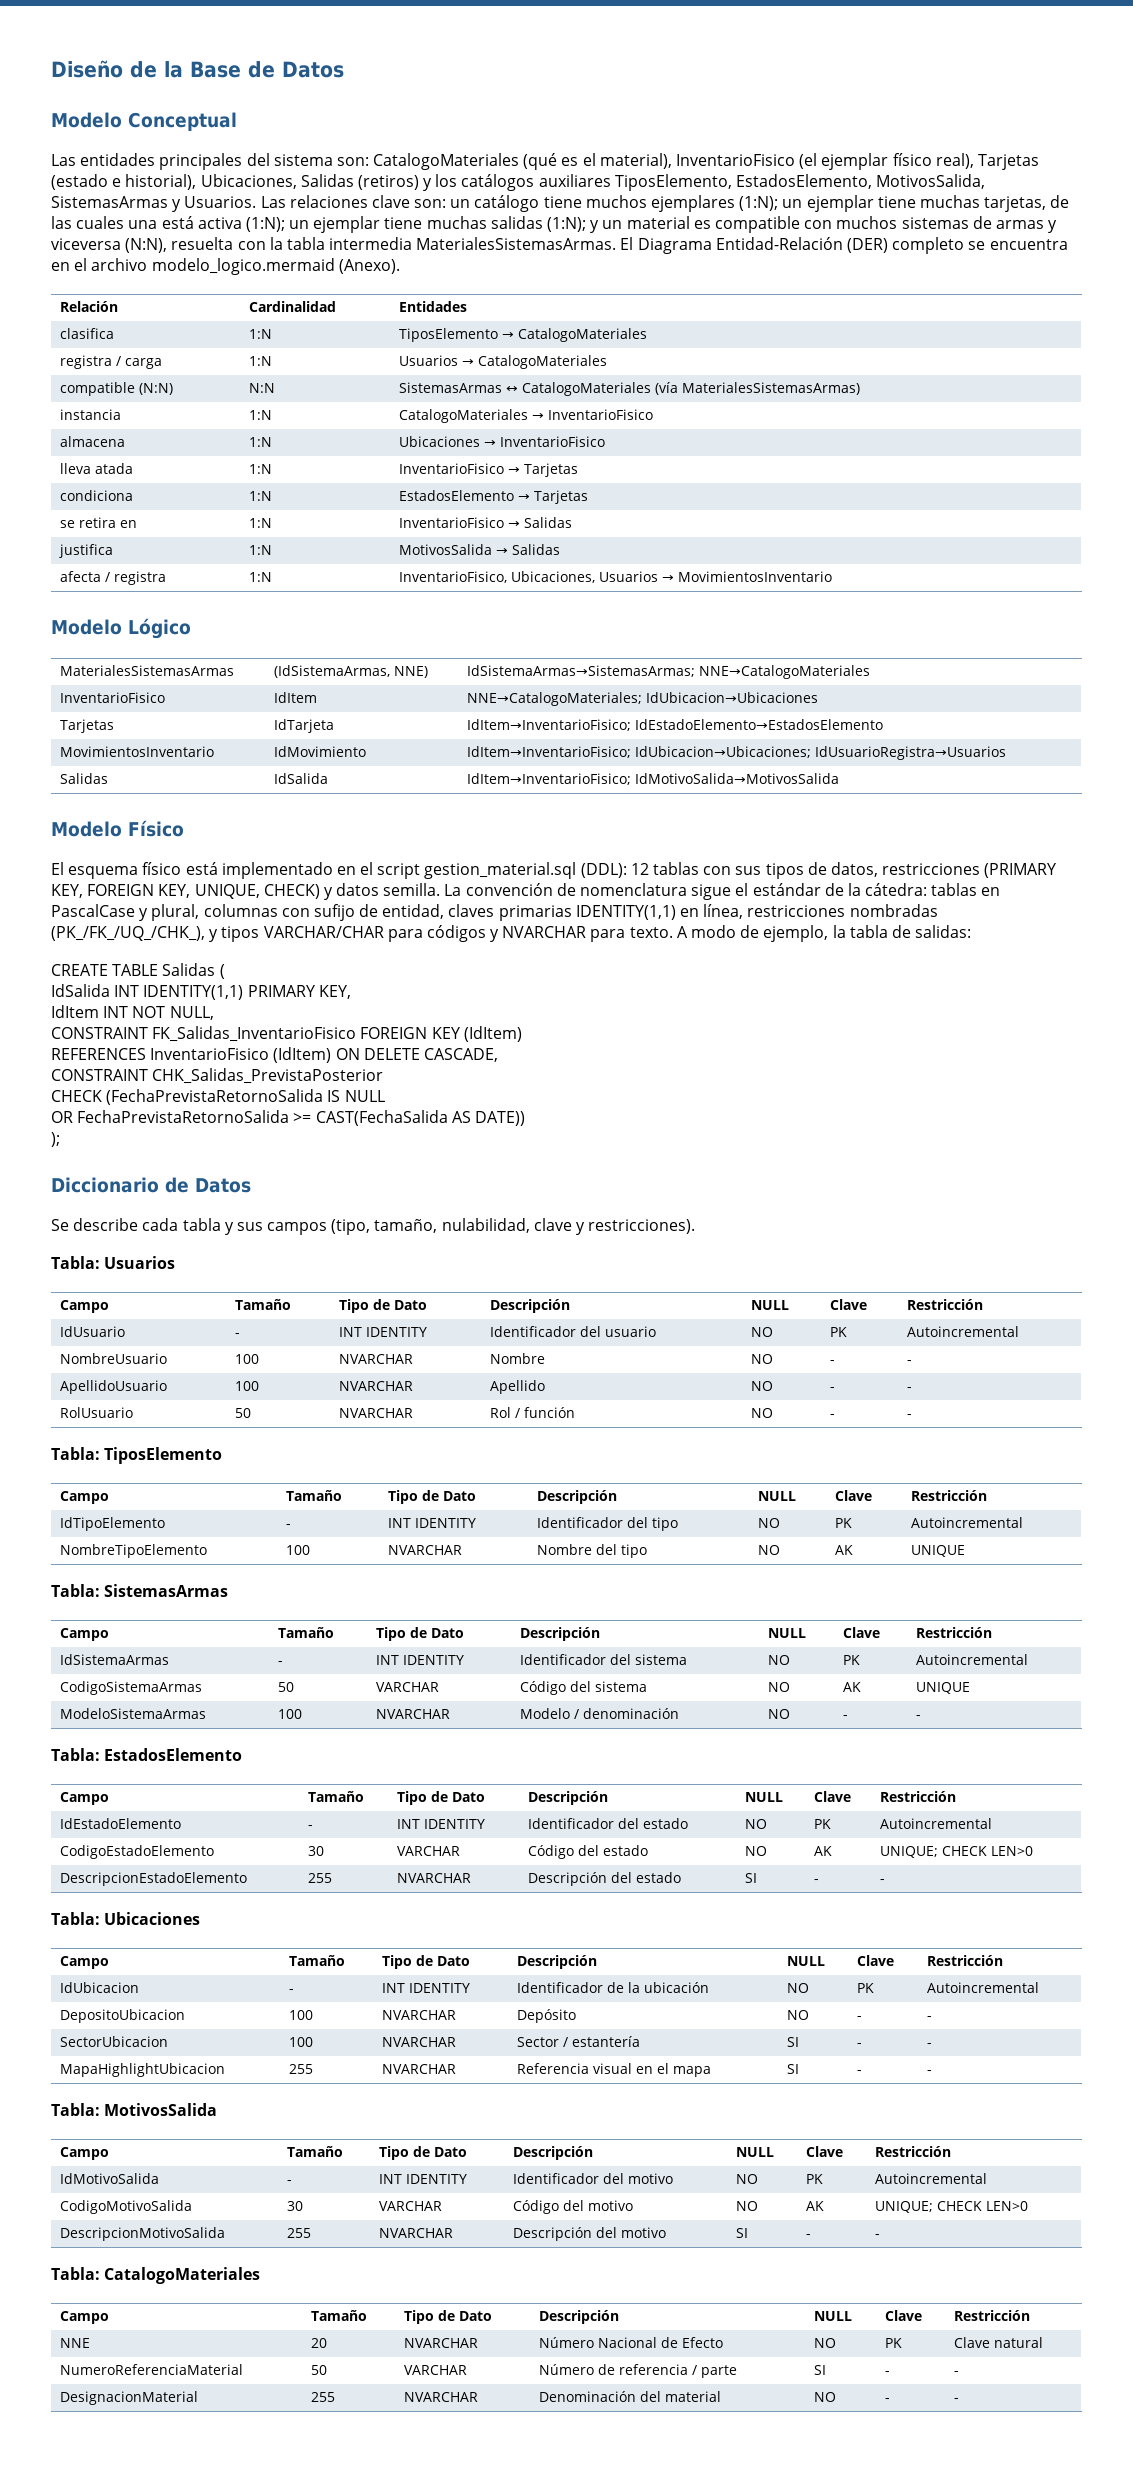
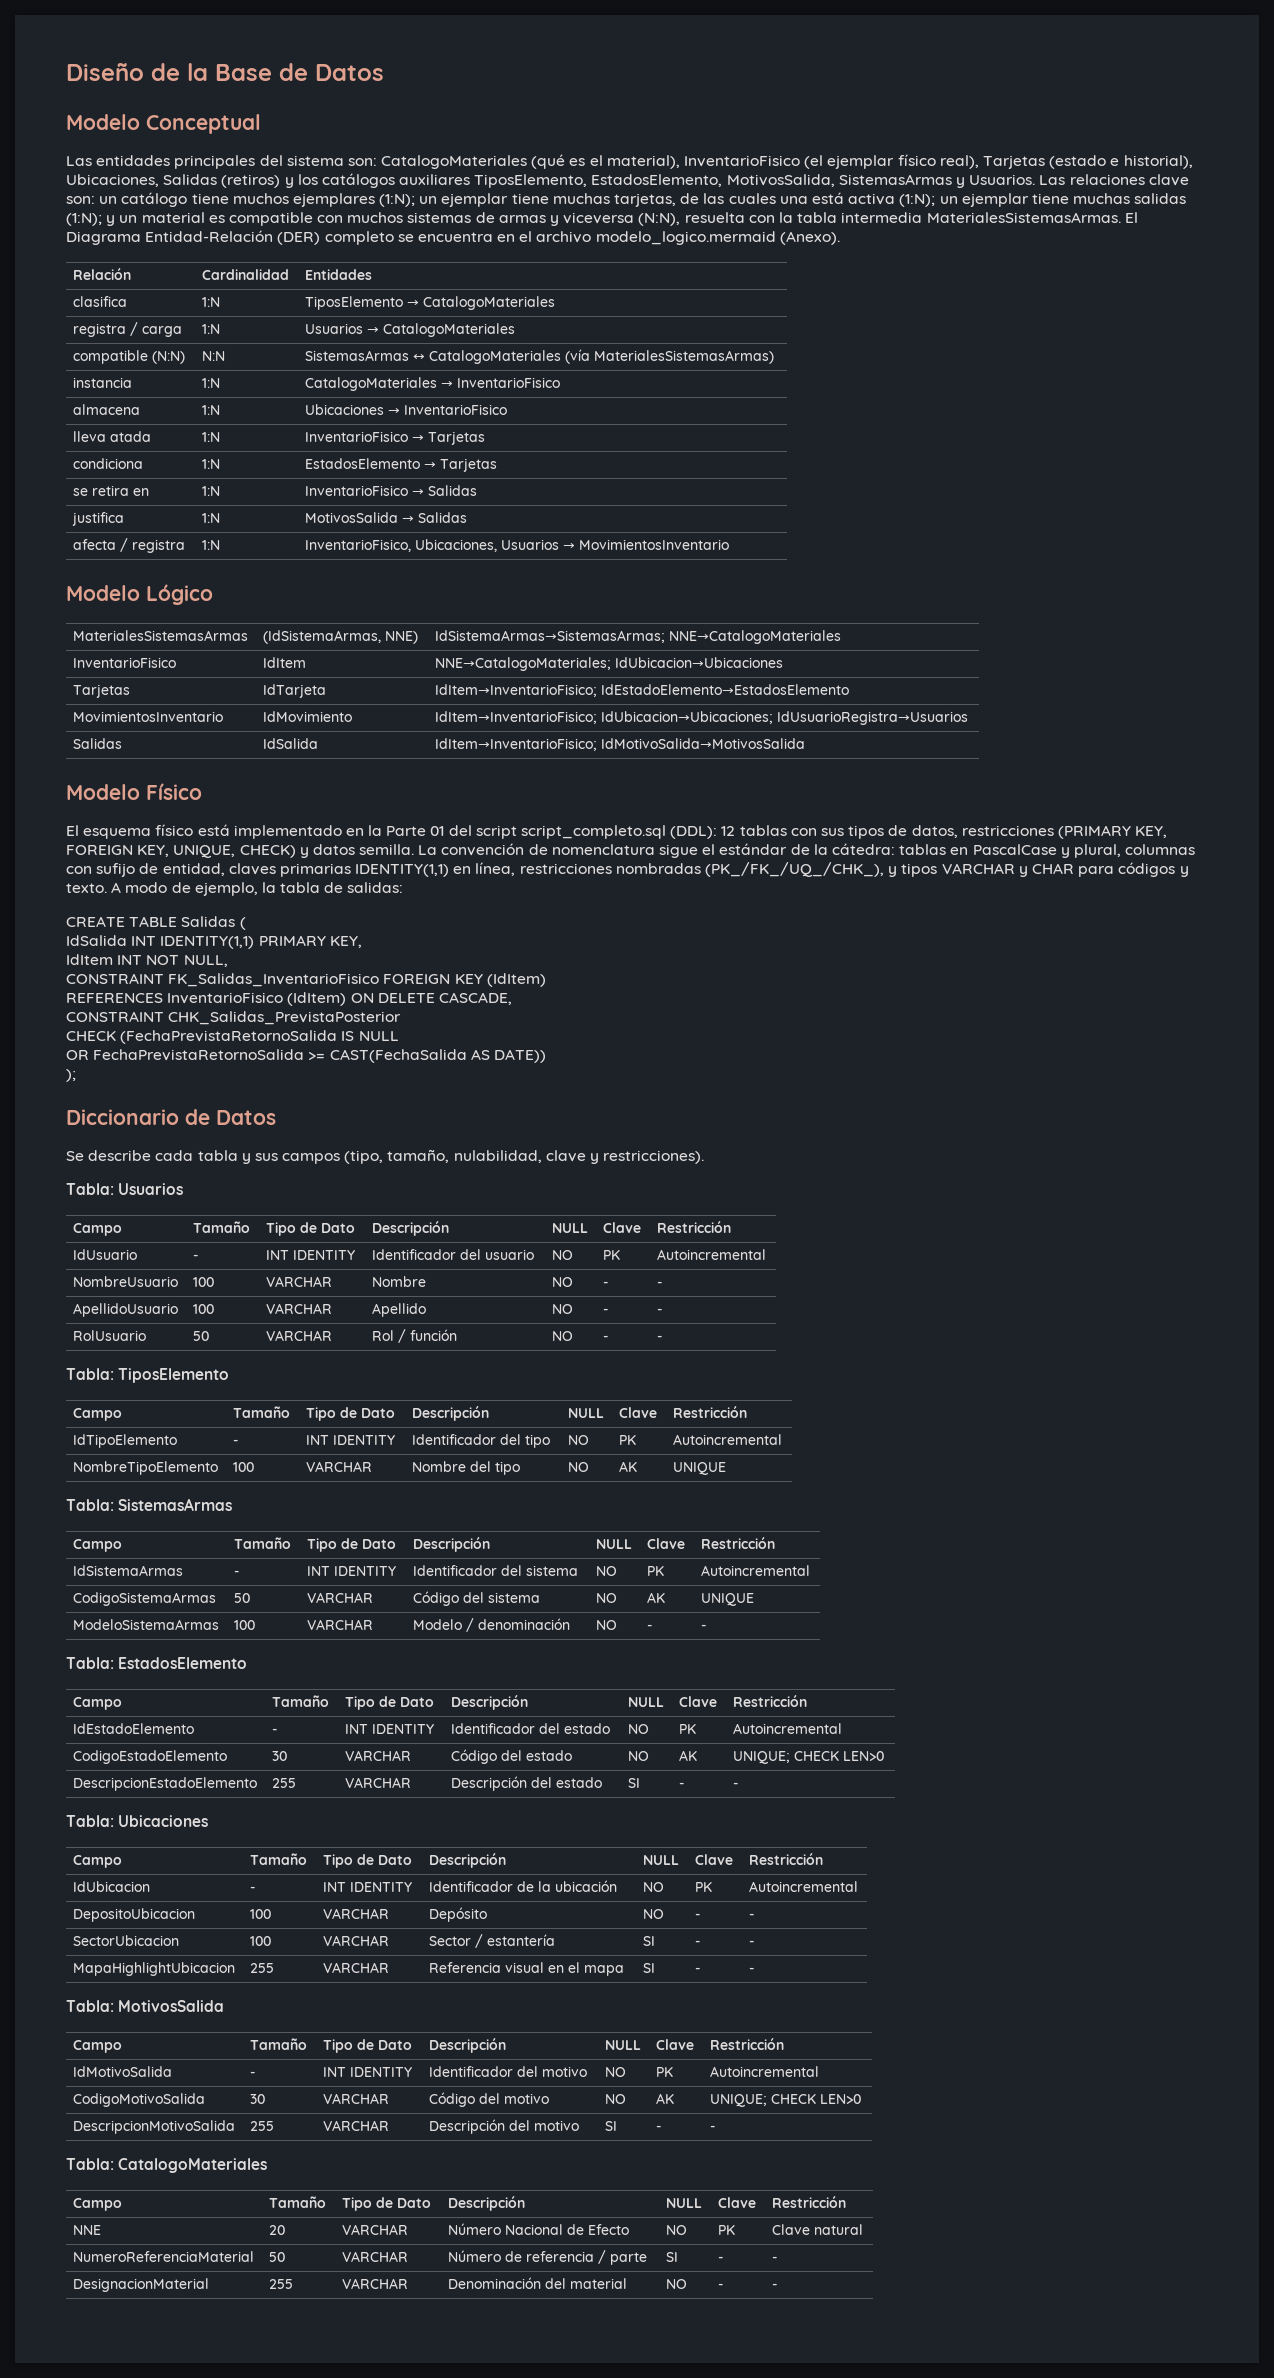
[360,862,577,879] el script gestion_material.sql -> [368,825,667,839] la Parte 01 del script script_completo.sql
[263,926,384,938] VARCHAR/CHAR -> [941,863,1074,877] VARCHAR y CHAR
[502,926,626,942] NVARCHAR para -> (1189, 871) none
[338,1354,413,1364] NVARCHAR -> [266,1276,333,1287] VARCHAR
[338,1381,413,1391] NVARCHAR -> [266,1303,333,1314] VARCHAR
[338,1408,413,1418] NVARCHAR -> [266,1330,333,1341] VARCHAR
[387,1545,462,1555] NVARCHAR -> [306,1461,373,1472] VARCHAR
[375,1709,450,1719] NVARCHAR -> [307,1619,374,1630] VARCHAR
[396,1873,471,1883] NVARCHAR -> [345,1777,412,1788] VARCHAR
[381,2010,456,2020] NVARCHAR -> [323,1908,390,1919] VARCHAR
[381,2037,456,2047] NVARCHAR -> [323,1935,390,1946] VARCHAR
[381,2064,456,2074] NVARCHAR -> [323,1962,390,1973] VARCHAR
[378,2228,453,2238] NVARCHAR -> [323,2120,390,2131] VARCHAR
[403,2338,478,2348] NVARCHAR -> [342,2224,409,2235] VARCHAR
[403,2392,478,2402] NVARCHAR -> [342,2278,409,2289] VARCHAR

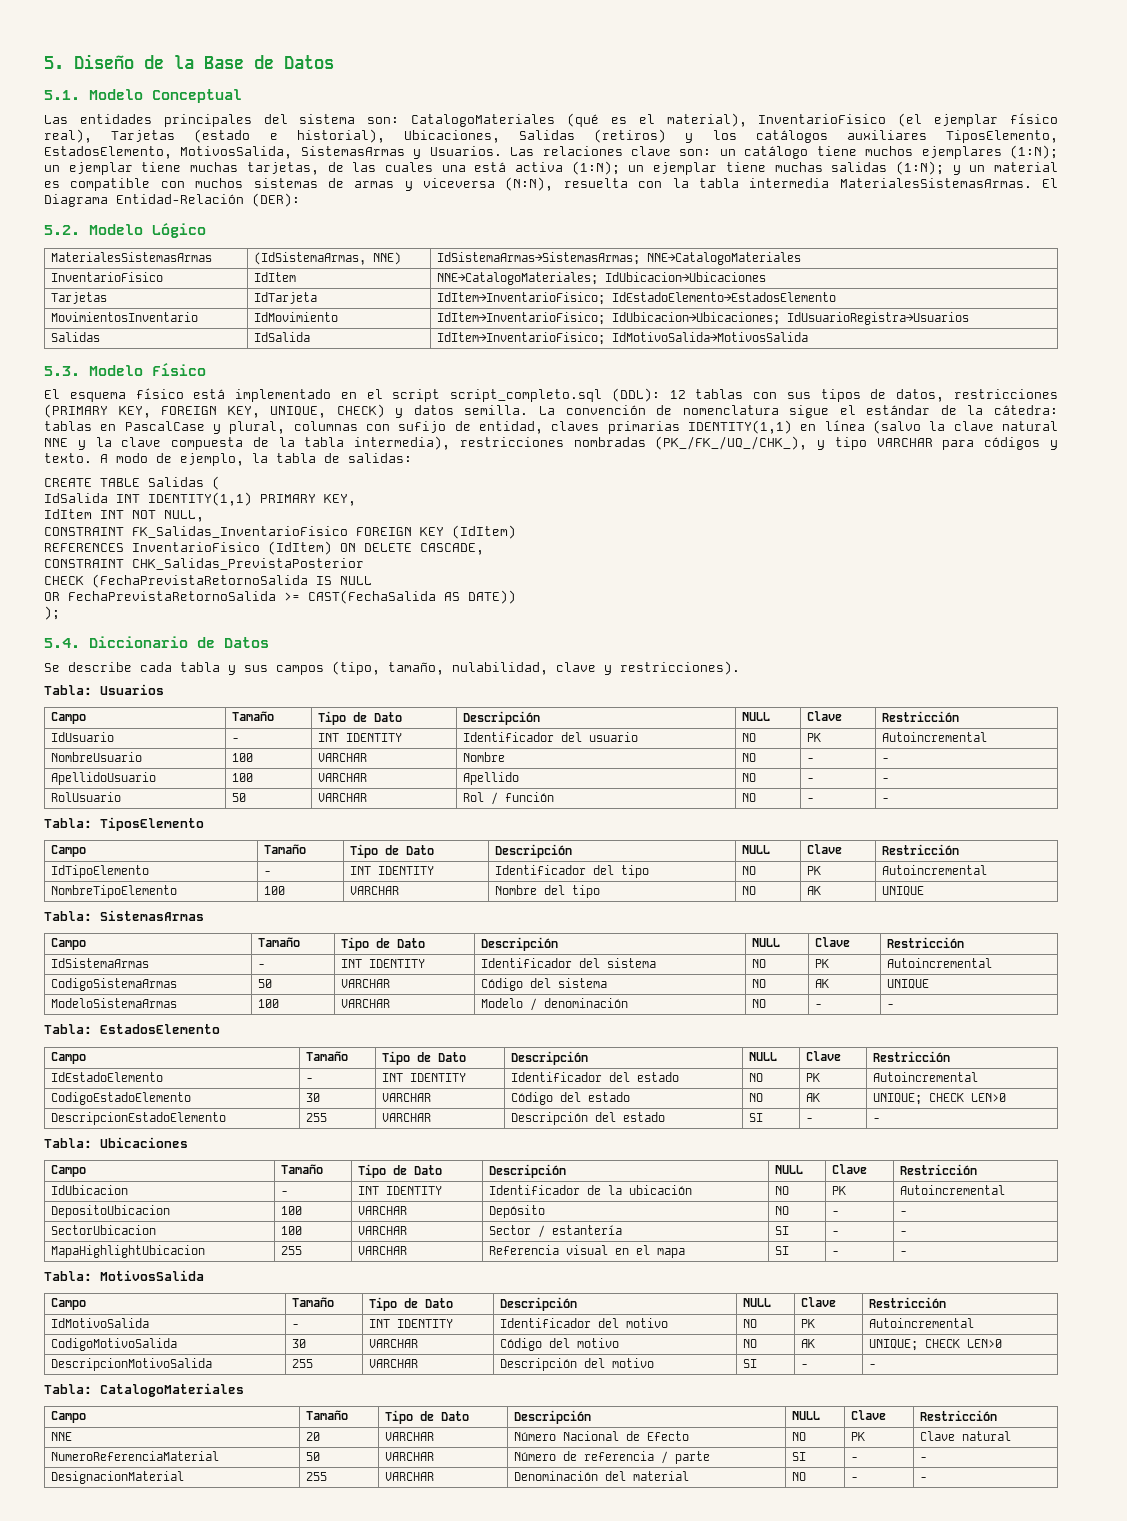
(66, 72) none -> [44,56,64,69] 5.
(384, 72) none -> [44,90,80,100] 5.1.
[277,231,840,245] [73,268,132,280] [202,269,290,280] [305,269,373,280] [73,296,128,307] [202,297,221,307] [305,296,556,310] [73,322,183,337] [202,324,221,334] [305,323,516,337] [73,350,186,364] [202,351,226,361] [305,349,775,364] [73,377,133,388] [202,378,221,388] [305,377,561,391] [73,404,141,415] [202,405,221,415] [305,404,508,415] [73,431,152,442] [202,432,221,442] [305,431,486,445] [73,458,144,469] [202,459,221,469] [305,458,498,472] [73,485,150,496] [202,486,221,496] [305,485,478,496] [72,512,125,526] [202,513,221,523] [305,512,468,523] [73,538,186,553] [202,540,221,550] [305,539,730,552] (DER) completo se encuentra en el archivo modelo_logico.mermaid (Anexo). // Relación | Cardinalidad | Entidades // clasifica | 1:N | TiposElemento → CatalogoMateriales // registra / carga | 1:N | Usuarios → CatalogoMateriales // compatible (N:N) | N:N | SistemasArmas ↔ CatalogoMateriales (vía MaterialesSistemasArmas) // instancia | 1:N | CatalogoMateriales → InventarioFisico // almacena | 1:N | Ubicaciones → InventarioFisico // lleva atada | 1:N | InventarioFisico → Tarjetas // condiciona | 1:N | EstadosElemento → Tarjetas // se retira en | 1:N | InventarioFisico → Salidas // justifica | 1:N | MotivosSalida → Salidas // afecta / registra | 1:N | InventarioFisico, Ubicaciones, Usuarios → MovimientosInventario // -> [252,193,300,207] [44,225,80,235] (DER): // 5.2.
(806, 743) none -> [44,366,80,376] 5.3.
[368,825,472,836] la Parte 01 del -> [366,389,383,399] el
[475,862,1074,877] línea, restricciones nombradas (PK_/FK_/UQ_/CHK_), y tipos VARCHAR y CHAR -> [824,420,1059,434] [44,436,933,450] línea (salvo la clave natural NNE y la clave compuesta de la tabla intermedia), restricciones nombradas (PK_/FK_/UQ_/CHK_), y tipo VARCHAR
(76, 1075) none -> [44,638,80,648] 5.4.

